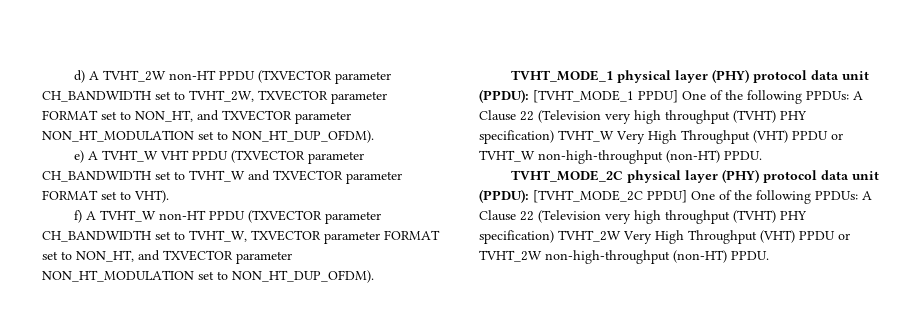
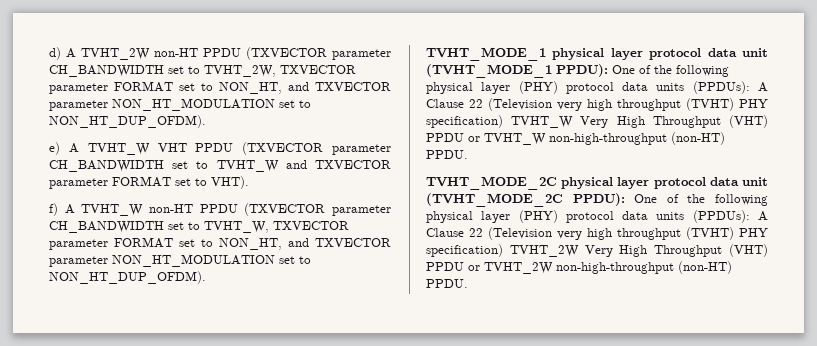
[712,69,870,83] [479,89,849,104] (PHY) protocol data unit (PPDU): [TVHT_MODE_1 PPDU] One of the following PPDUs: -> [649,48,768,60] [426,64,729,78] [426,81,750,94] protocol data unit (TVHT_MODE_1 PPDU): One of the following physical layer (PHY) protocol data units (PPDUs):
[722,169,880,183] [479,189,858,204] (PHY) protocol data unit (PPDU): [TVHT_MODE_2C PPDU] One of the following PPDUs: -> [653,177,768,189] [426,193,768,207] [426,210,750,223] protocol data unit (TVHT_MODE_2C PPDU): One of the following physical layer (PHY) protocol data units (PPDUs):

